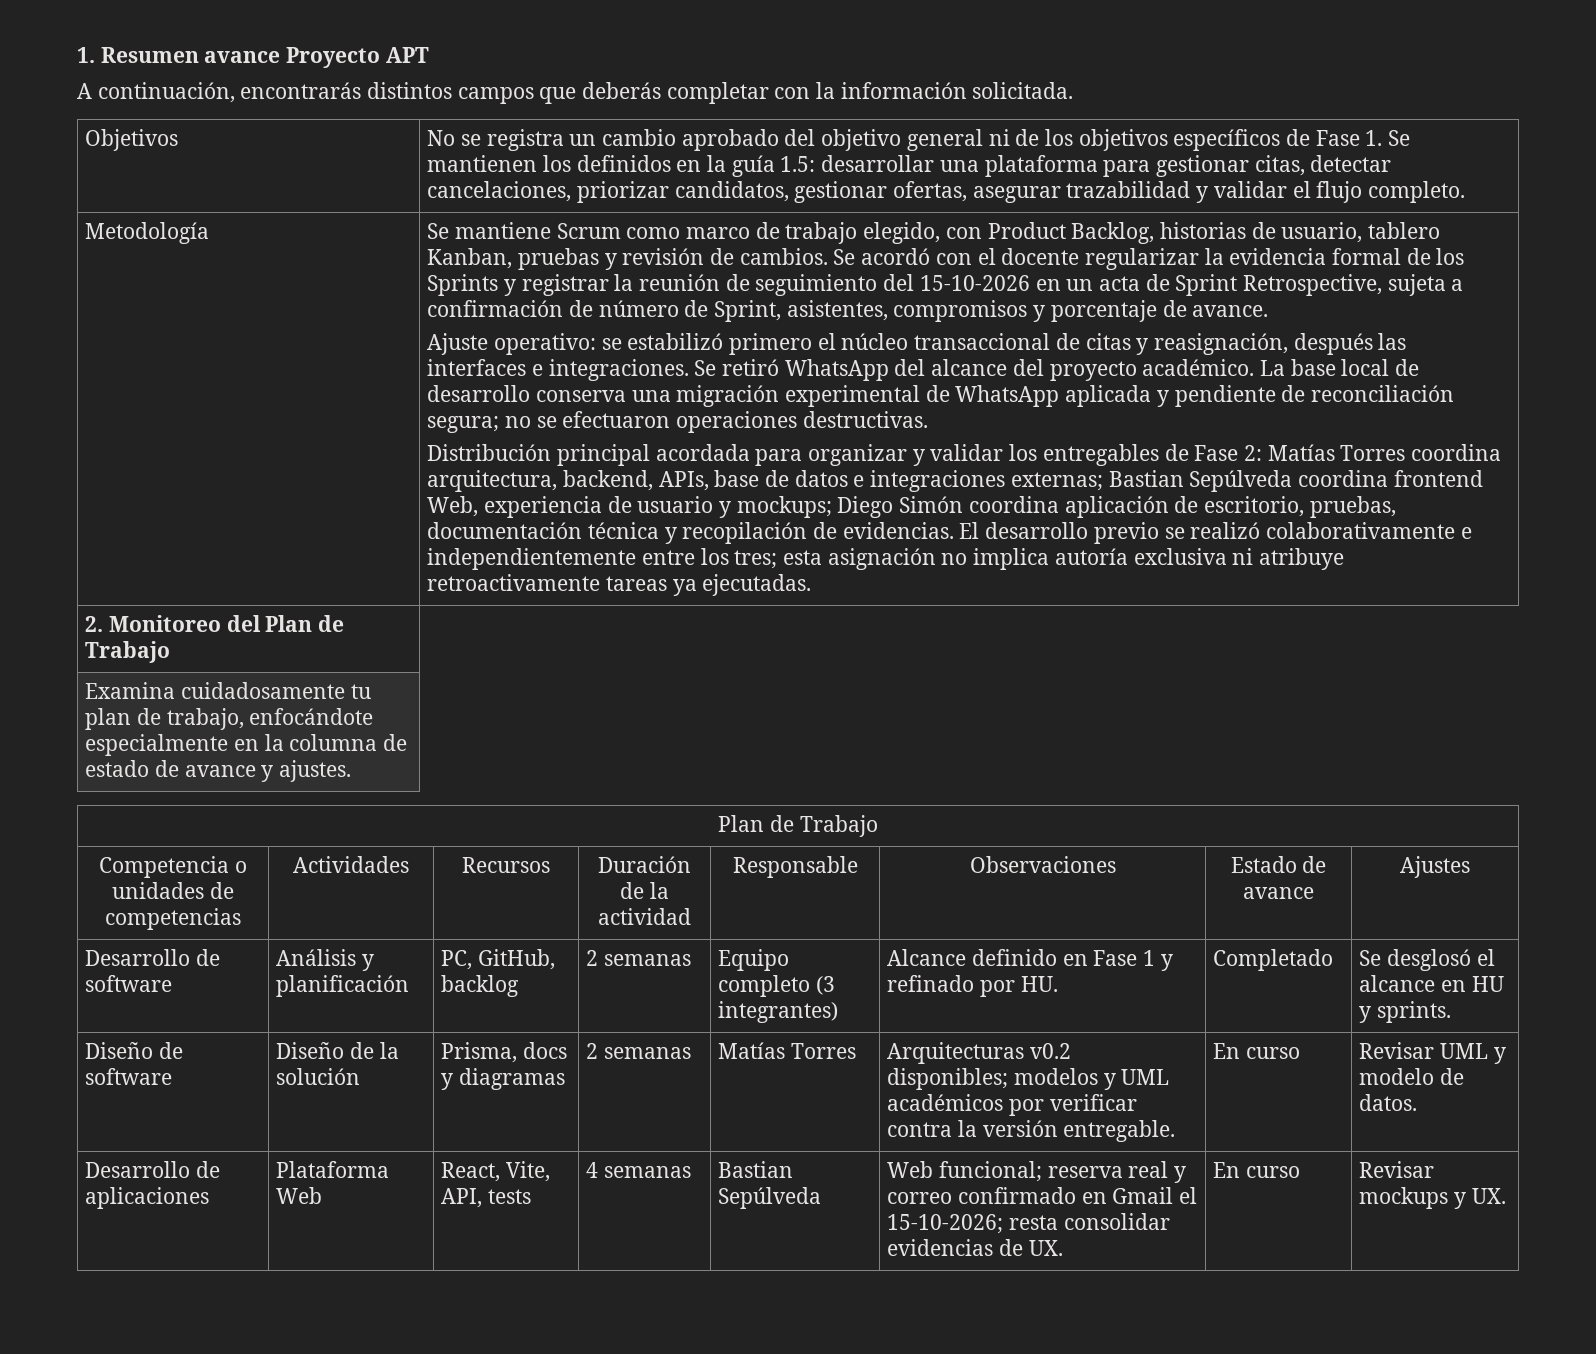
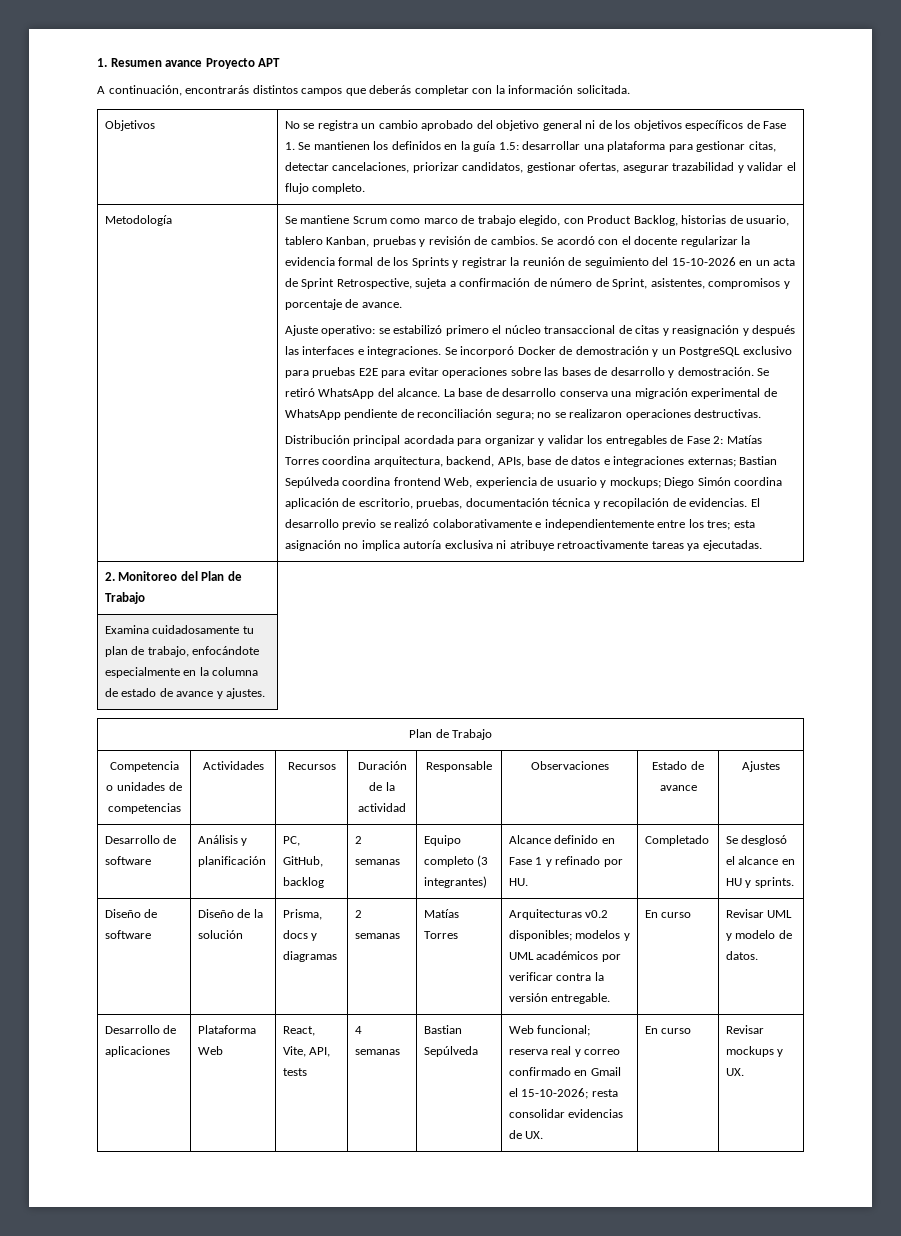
[1153,333,1288,355] reasignación, -> [672,325,749,336] reasignación y
[722,359,1255,381] retiró WhatsApp del alcance del proyecto académico. -> [460,346,792,357] [284,367,770,378] [284,388,441,399] incorporó Docker de demostración y un PostgreSQL exclusivo para pruebas E2E para evitar operaciones sobre las bases de desarrollo y demostración. Se retiró WhatsApp del alcance.
[1341,359,1390,376] local -> (483, 392) none
[1065,385,1169,407] aplicada y -> (341, 414) none
[562,411,671,428] efectuaron -> [569,409,623,418] realizaron

